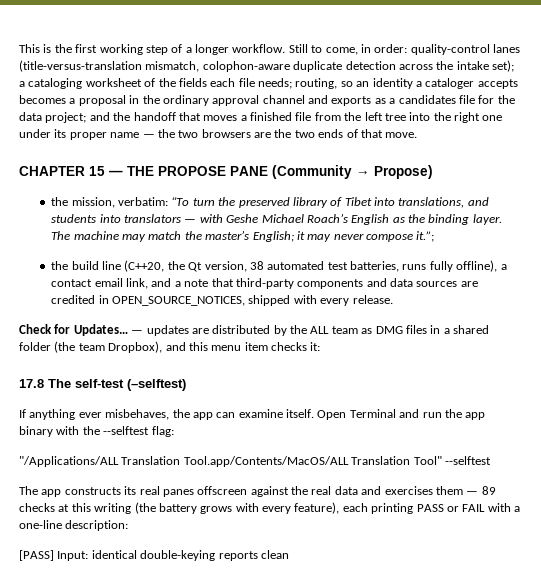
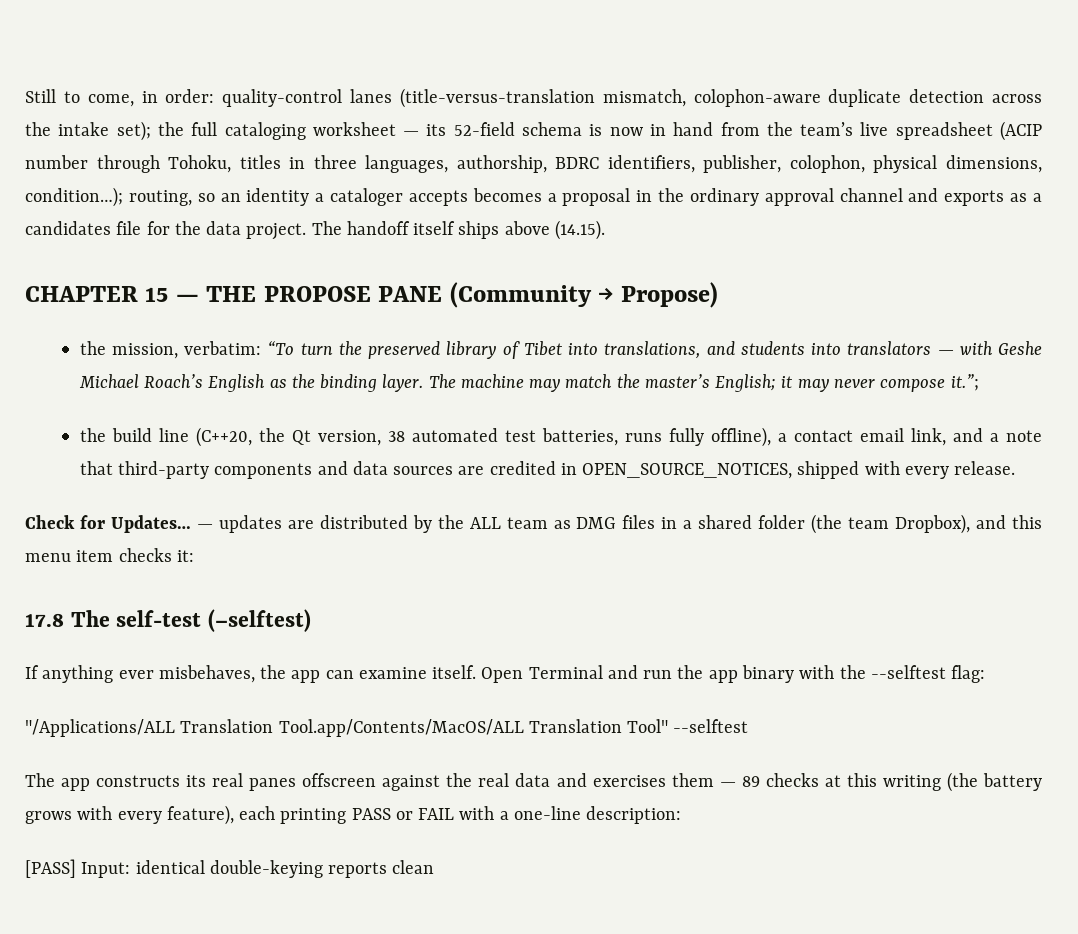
[19,44,286,55] This is the first working step of a longer workflow. -> (25, 96) none
[19,78,292,89] a cataloging worksheet of the fields each file needs; -> [157,121,1042,141] [25,155,1042,173] [25,187,123,207] the full cataloging worksheet — its 52-field schema is now in hand from the team’s live spreadsheet (ACIP number through Tohoku, titles in three languages, authorship, BDRC identifiers, publisher, colophon, physical dimensions, condition…);
[45,112,503,123] [19,129,418,140] project; and the handoff that moves a finished file from the left tree into the right one under its proper name — the two browsers are the two ends of that move. -> [246,220,605,240] project. The handoff itself ships above (14.15).

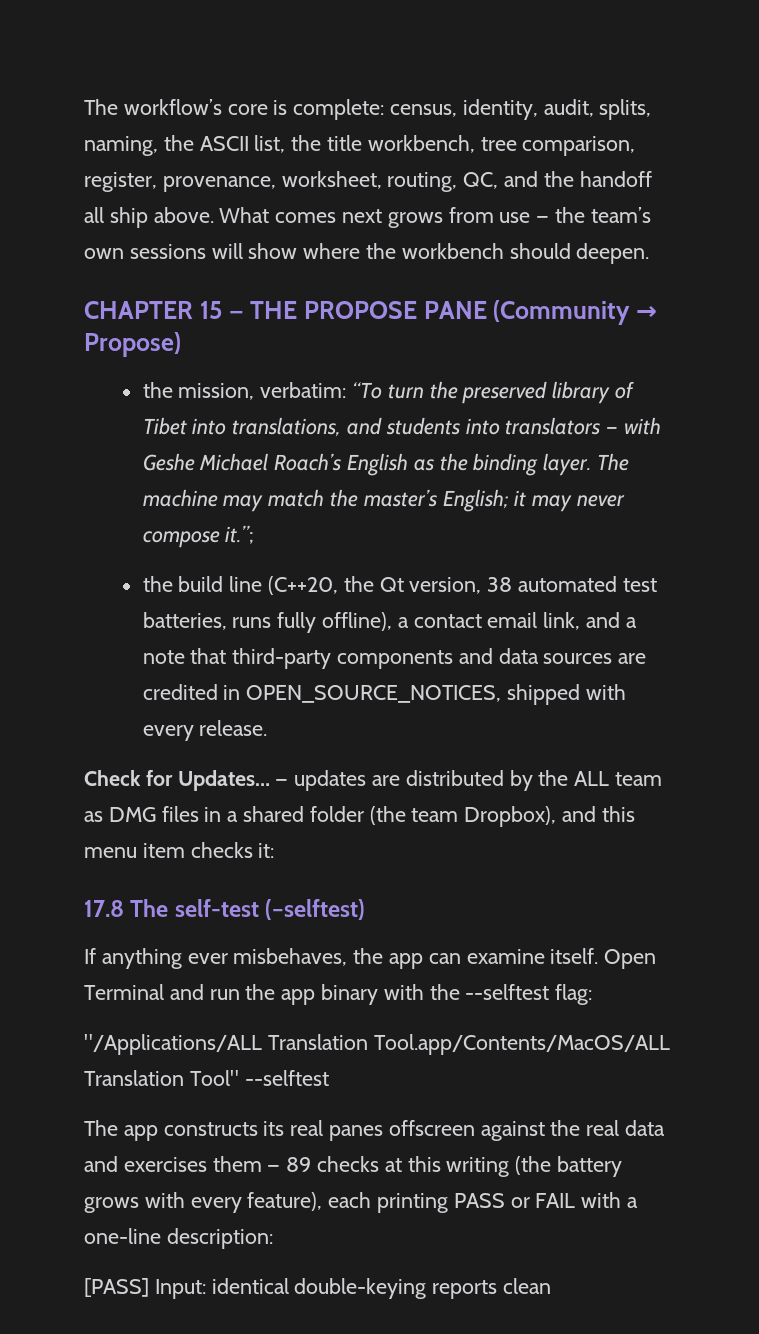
[25,88,1042,108] [25,121,1042,141] [25,155,1042,173] [25,187,1043,207] [25,220,605,240] Still to come, in order: quality-control lanes (title-versus-translation mismatch, colophon-aware duplicate detection across the intake set); the full cataloging worksheet — its 52-field schema is now in hand from the team’s live spreadsheet (ACIP number through Tohoku, titles in three languages, authorship, BDRC identifiers, publisher, colophon, physical dimensions, condition…); routing, so an identity a cataloger accepts becomes a proposal in the ordinary approval channel and exports as a candidates file for the data project. The handoff itself ships above (14.15). -> [84,99,652,120] [84,135,636,156] [84,171,652,192] [84,207,651,228] [84,243,650,264] The workflow’s core is complete: census, identity, audit, splits, naming, the ASCII list, the title workbench, tree comparison, register, provenance, worksheet, routing, QC, and the handoff all ship above. What comes next grows from use — the team’s own sessions will show where the workbench should deepen.

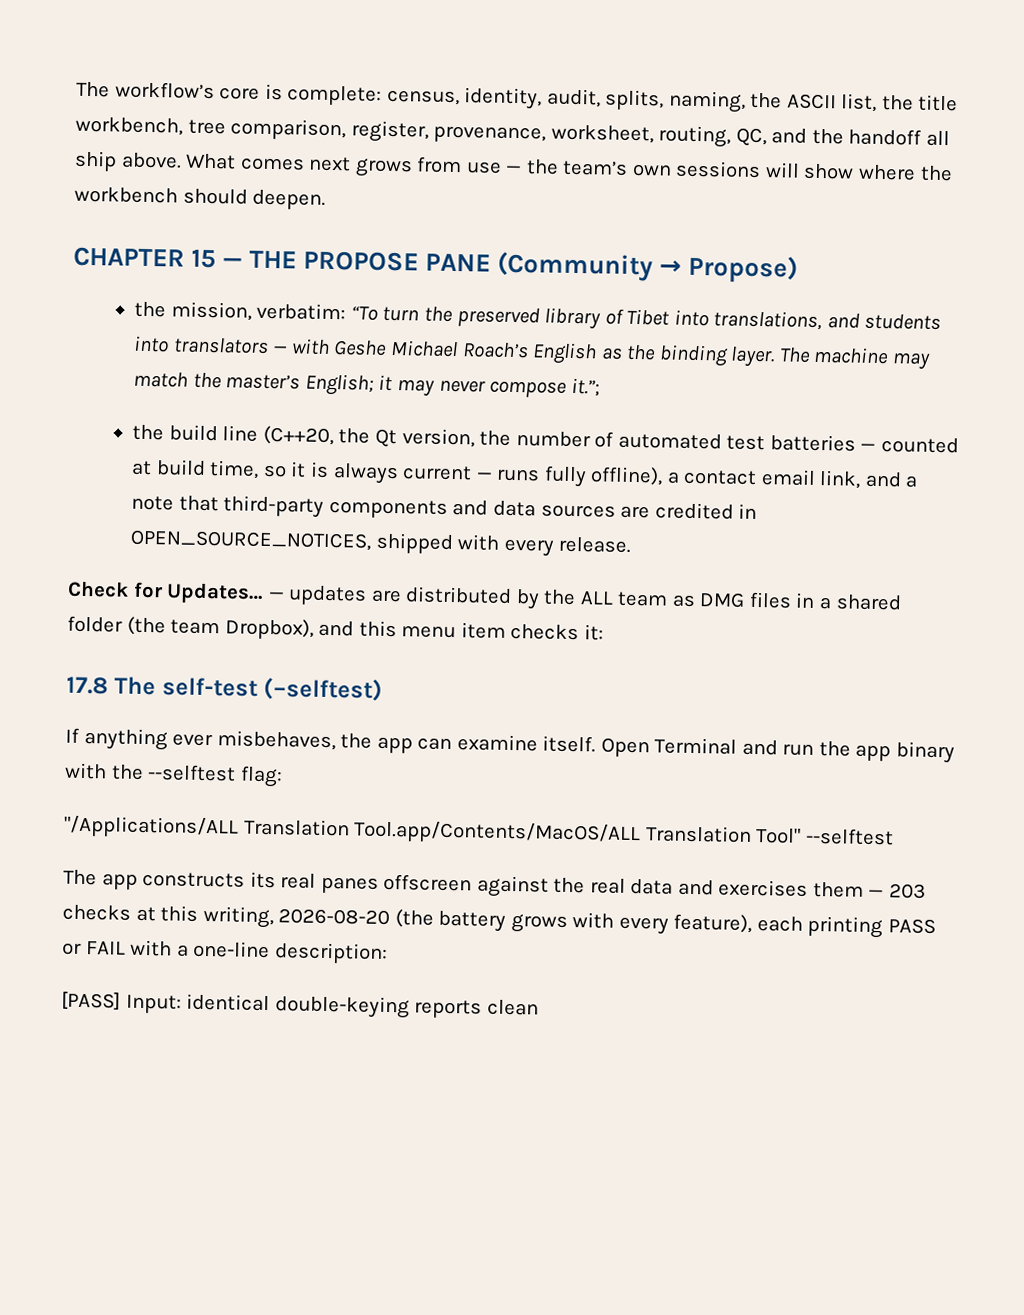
[487,576,657,592] [142,612,227,630] 38 automated test batteries, -> [479,430,959,454] [131,459,493,485] the number of automated test batteries — counted at build time, so it is always current —
[286,1157,312,1172] 89 -> [889,883,927,899] 203
[446,1157,510,1177] writing -> [202,905,391,929] writing, 2026-08-20

